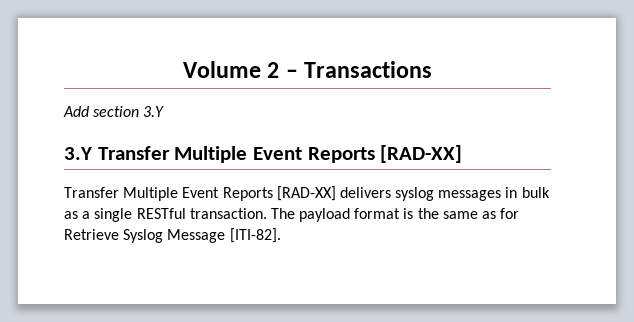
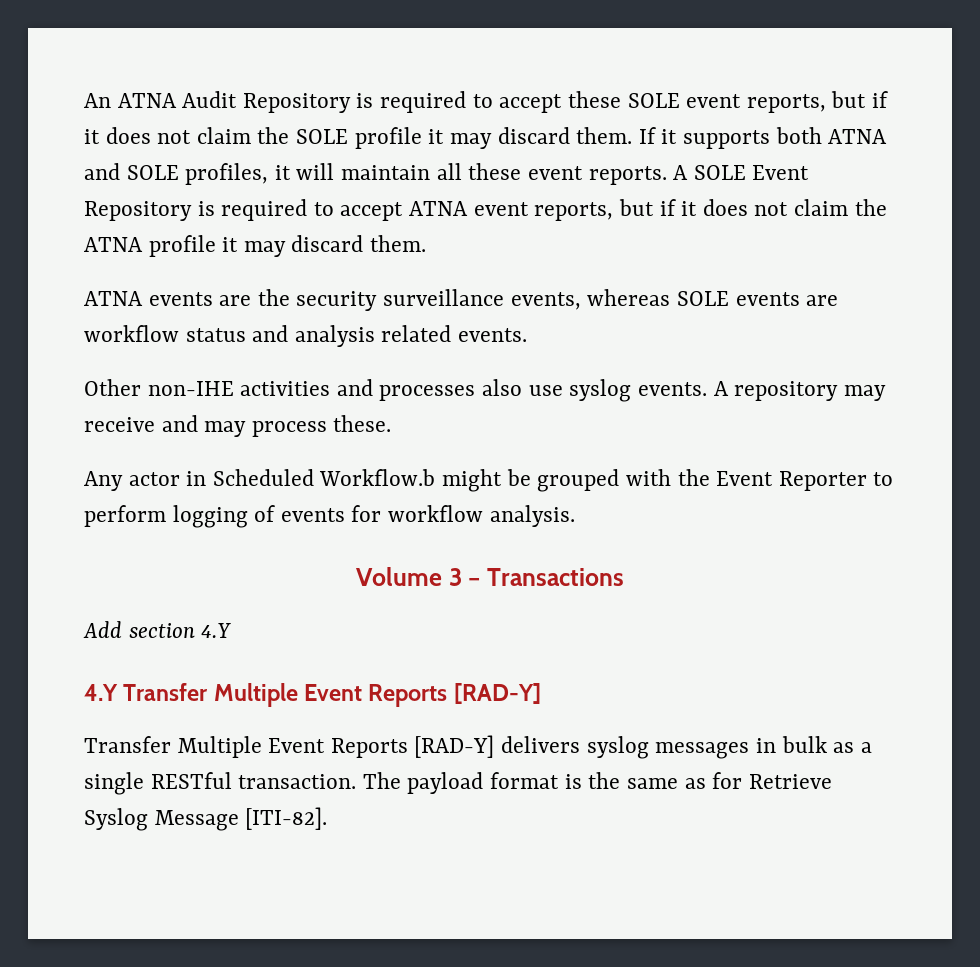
[182,61,280,78] Volume 2 -> [84,91,888,113] [84,127,888,149] [84,163,810,185] [84,199,887,221] [84,235,427,257] [84,289,839,311] [84,325,528,347] [84,379,886,402] [84,415,392,437] [84,469,894,492] [84,505,575,528] [355,567,462,586] An ATNA Audit Repository is required to accept these SOLE event reports, but if it does not claim the SOLE profile it may discard them. If it supports both ATNA and SOLE profiles, it will maintain all these event reports. A SOLE Event Repository is required to accept ATNA event reports, but if it does not claim the ATNA profile it may discard them. // ATNA events are the security surveillance events, whereas SOLE events are workflow status and analysis related events. // Other non-IHE activities and processes also use syslog events. A repository may receive and may process these. // Any actor in Scheduled Workflow.b might be grouped with the Event Reporter to perform logging of events for workflow analysis. // Volume 3
[143,106,165,117] [64,145,463,163] [64,186,336,201] 3.Y // 3.Y Transfer Multiple Event Reports [RAD-XX] // Transfer Multiple Event Reports [RAD-XX] -> [201,623,232,638] [84,683,541,707] [84,735,495,758] 4.Y // 4.Y Transfer Multiple Event Reports [RAD-Y] // Transfer Multiple Event Reports [RAD-Y]

